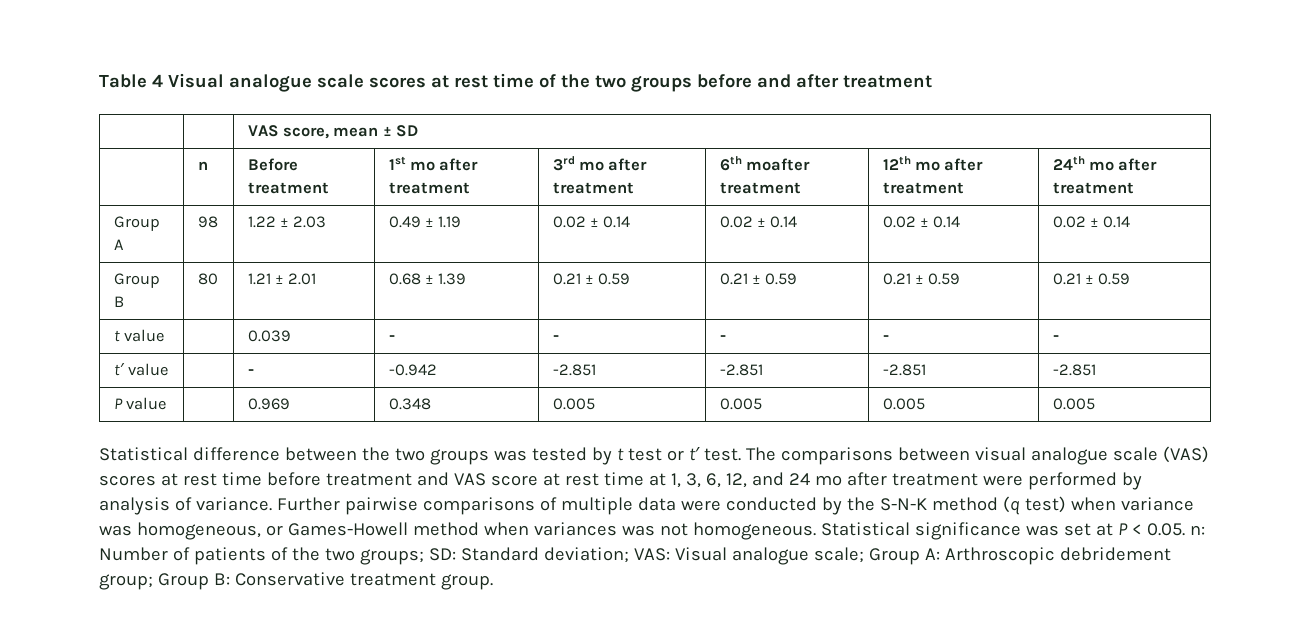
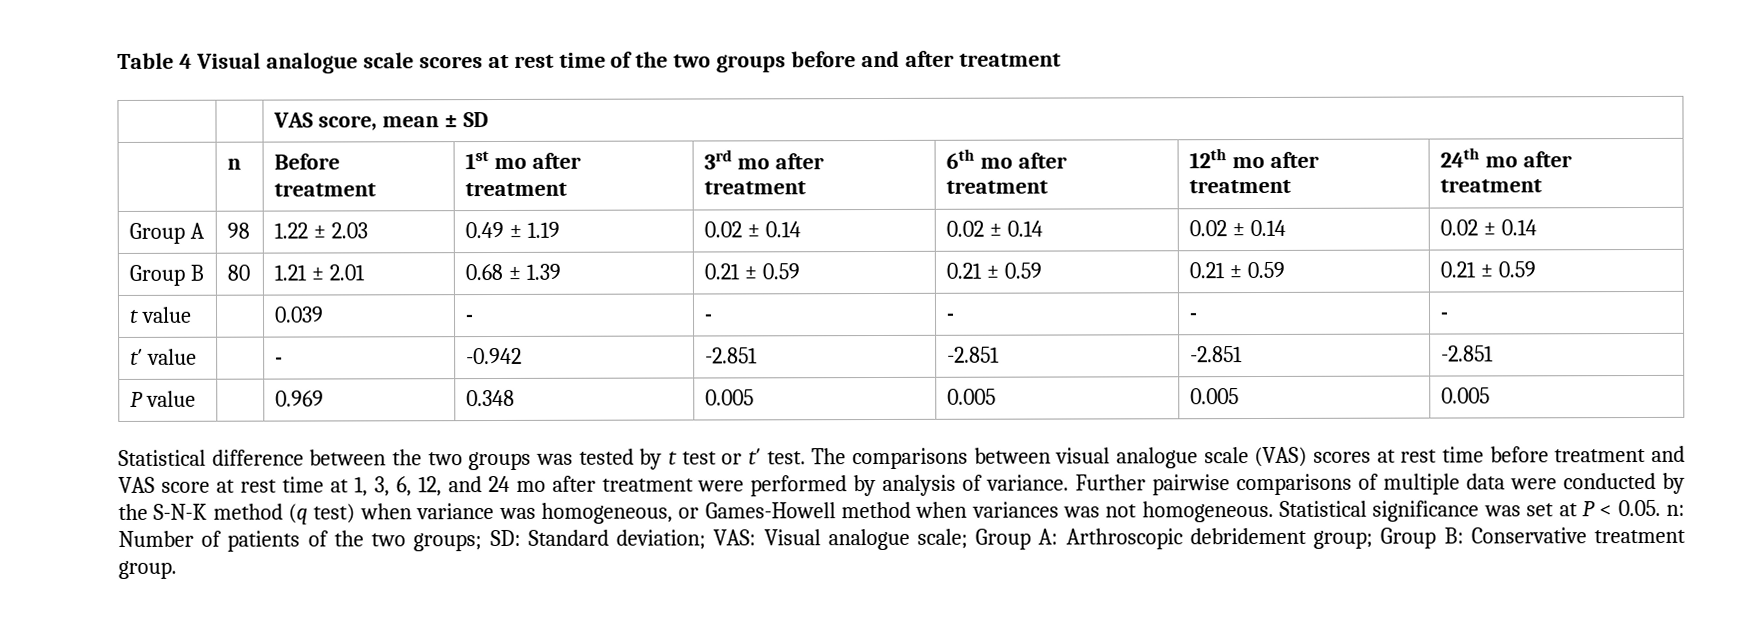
[745,158,810,171] moafter -> [979,152,1067,169] mo after

